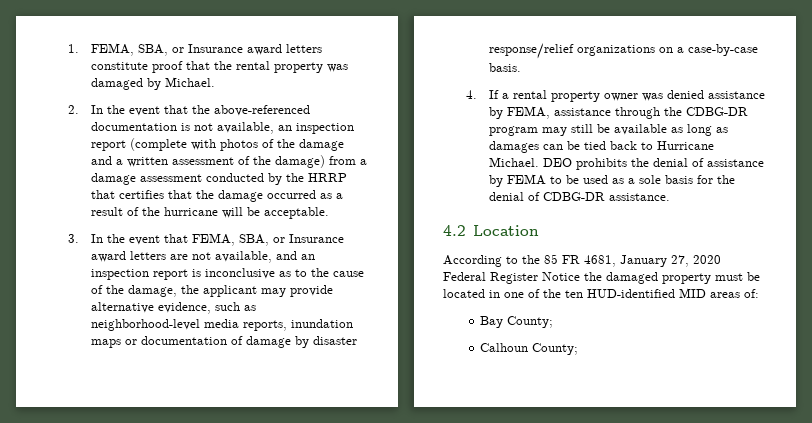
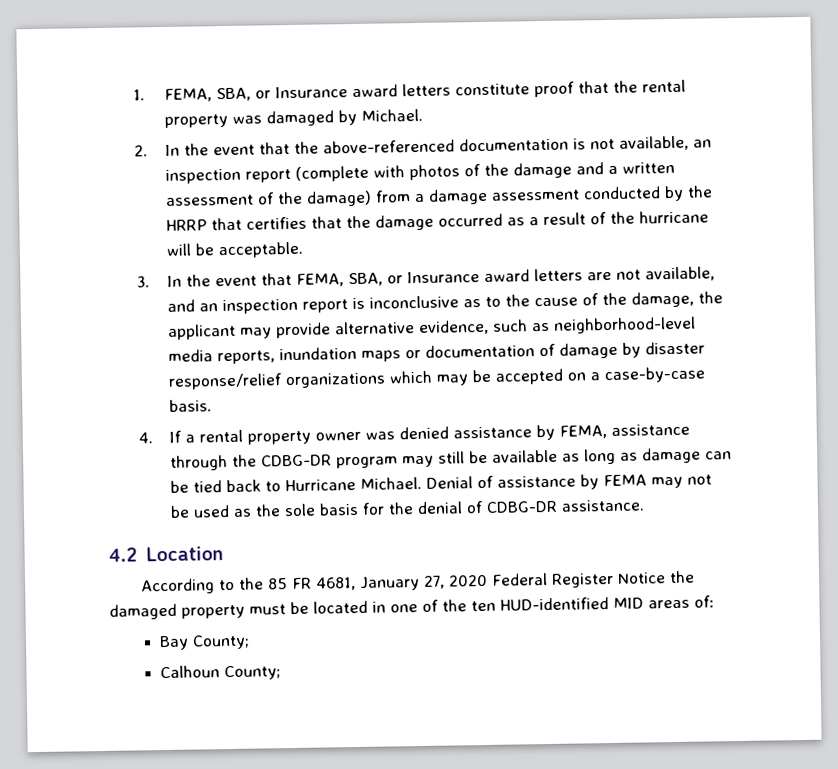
(656, 50) none -> [389,368,565,386] which may be accepted
[489,141,540,153] damages -> [642,447,702,464] damage
[543,158,689,170] DEO prohibits the denial -> [426,476,474,489] Denial
[550,176,563,184] to -> [651,474,713,489] may not
[628,178,636,184] a -> [255,504,282,517] the

